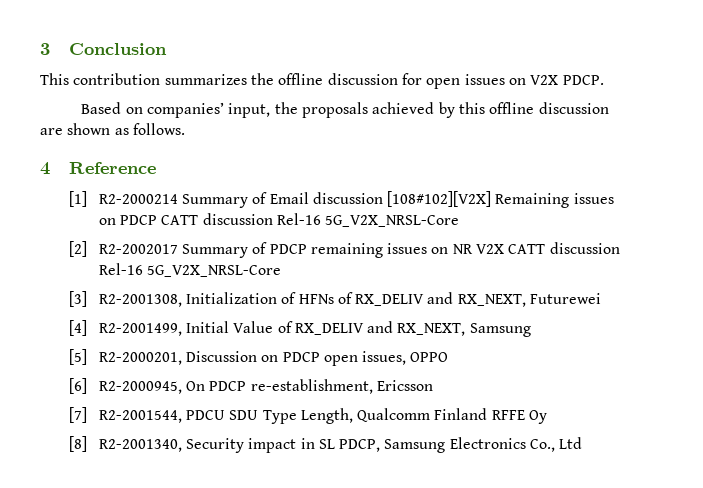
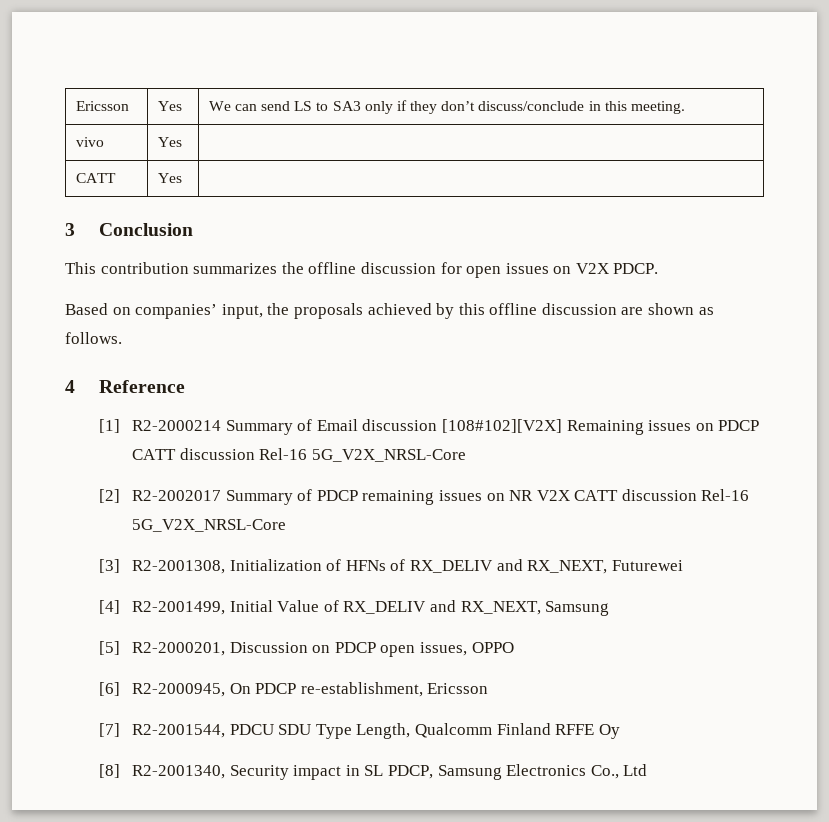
(40, 49) none -> [75,101,129,111] [157,101,182,111] [208,100,685,114] [75,137,104,147] [157,137,182,147] [75,173,116,183] [157,173,182,183] Ericsson | Yes | We can send LS to SA3 only if they don’t discuss/conclude in this meeting. // vivo | Yes | // CATT | Yes | //

